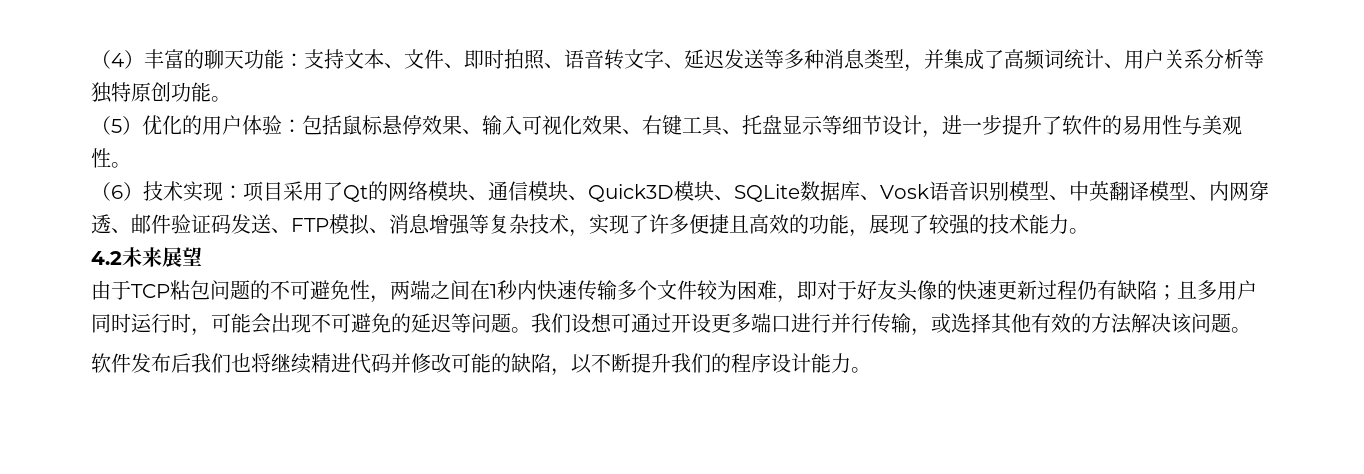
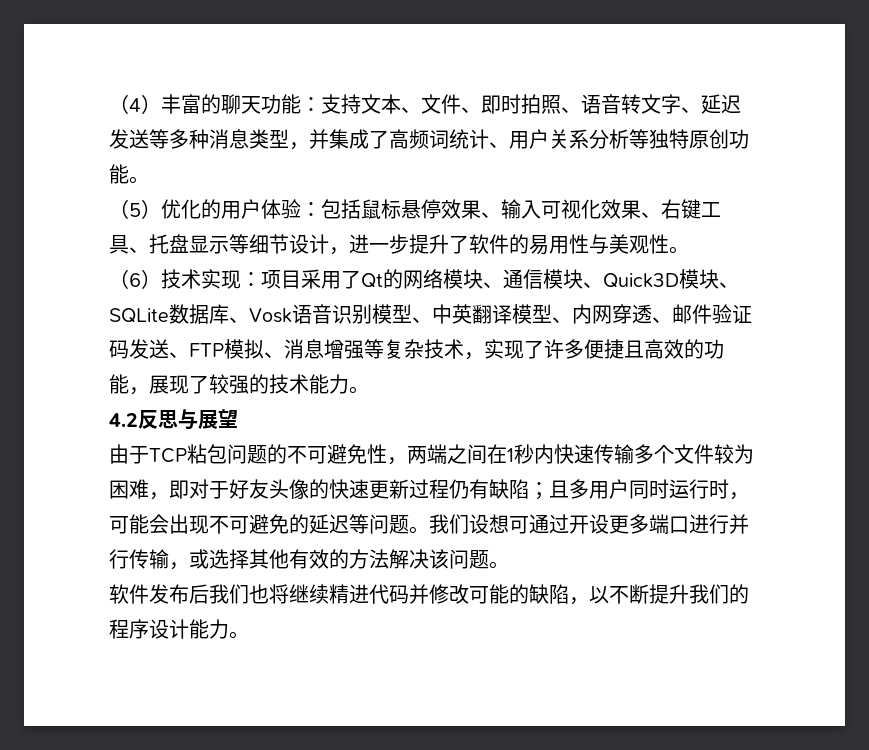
[122,247,162,267] 未来 -> [138,409,198,430] 反思与

